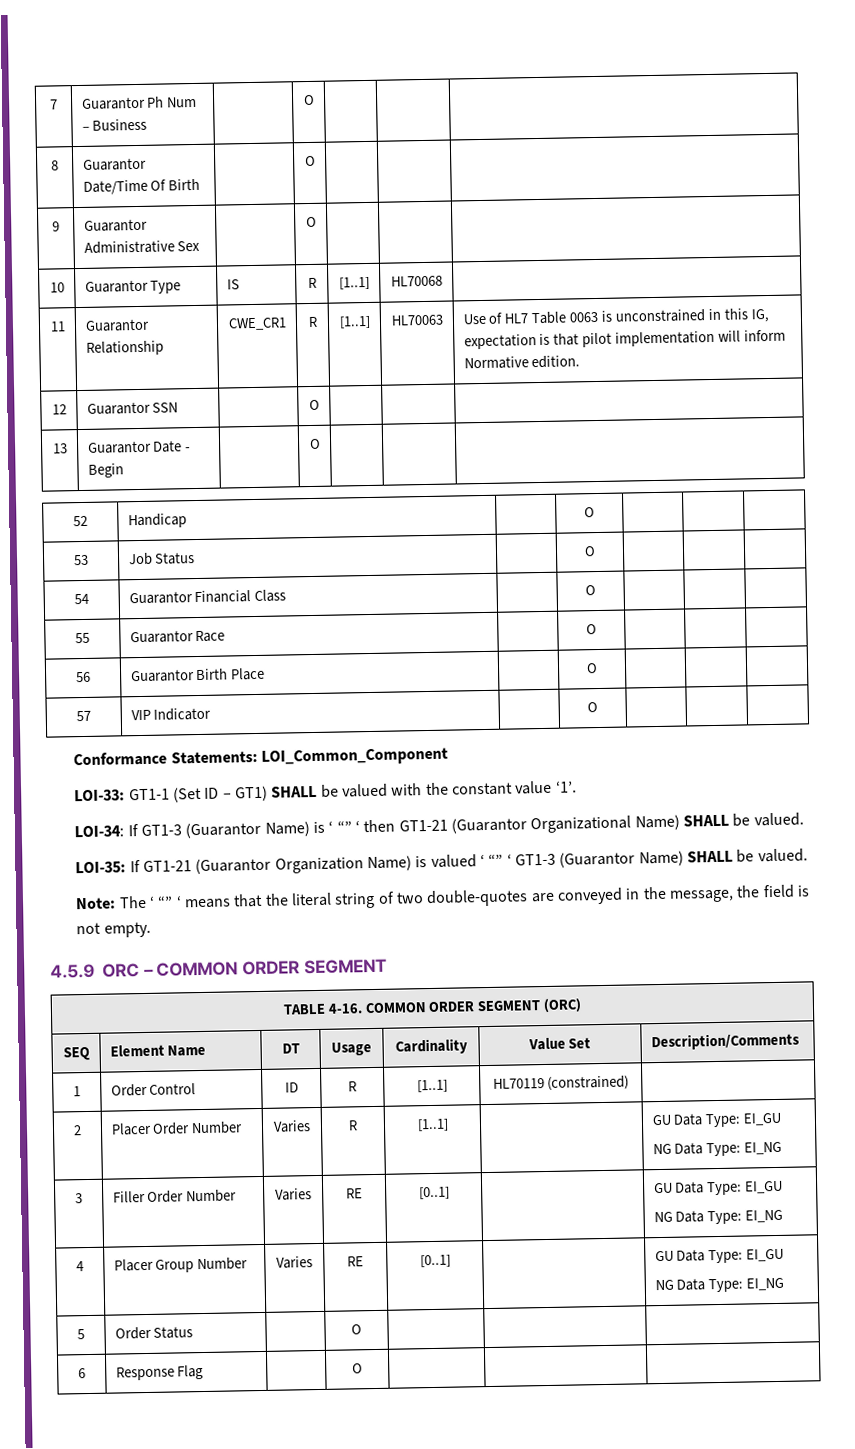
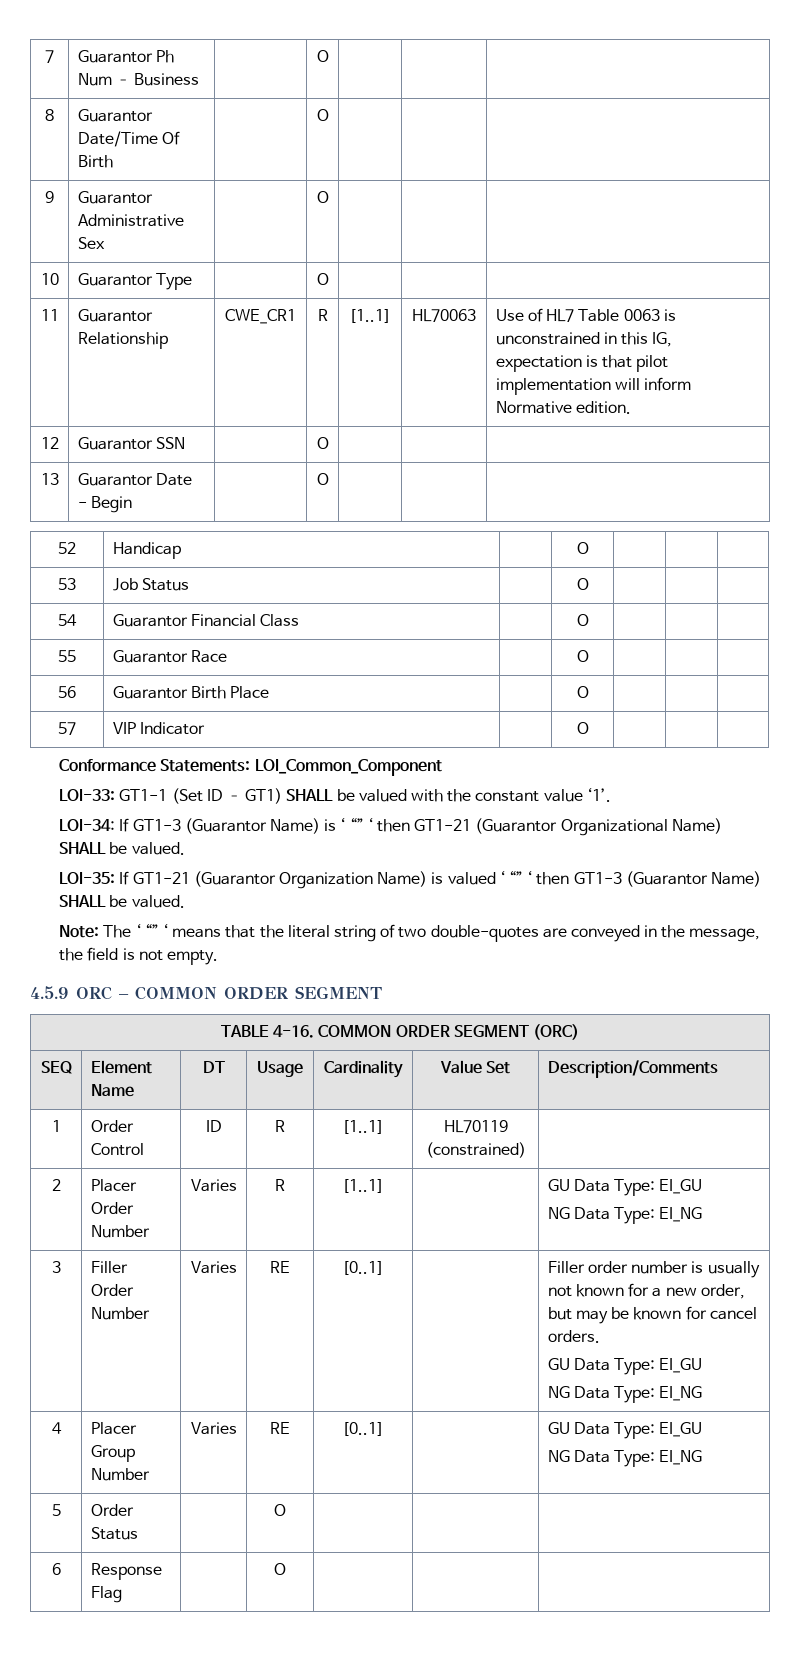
[226,279,240,290] [307,277,317,289] [338,276,370,290] [390,275,443,287] IS | R | [1..1] | HL70068 -> [316,273,329,285] | O | |
(512, 859) none -> [536,872,570,885] then
(450, 1193) none -> [547,1261,760,1278] [547,1283,745,1299] [547,1306,757,1324] [547,1330,600,1343] Filler order number is usually not known for a new order, but may be known for cancel orders. //

